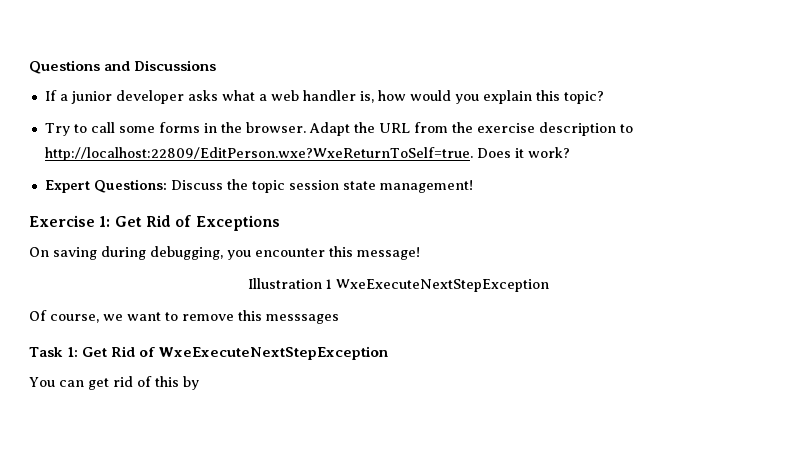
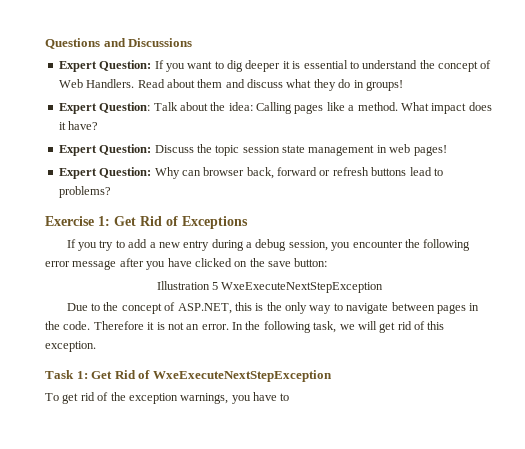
[44,90,604,104] [44,122,633,136] [44,147,570,161] [44,179,167,193] If a junior developer asks what a web handler is, how would you explain this topic? // Try to call some forms in the browser. Adapt the URL from the exercise description to http://localhost:22809/EditPerson.wxe?WxeReturnToSelf=true. Does it work? // Expert Questions: -> [58,60,492,72] [58,79,403,91] [58,102,492,114] [58,121,99,130] [58,144,152,156] Expert Question: If you want to dig deeper it is essential to understand the concept of Web Handlers. Read about them and discuss what they do in groups! // Expert Question: Talk about the idea: Calling pages like a method. What impact does it have? // Expert Question:
[379,180,473,193] management! -> [308,144,447,156] [58,167,443,179] [58,186,111,198] management in web pages! // Expert Question: Why can browser back, forward or refresh buttons lead to problems?
[29,246,420,260] On saving during debugging, you encounter this message! -> [66,239,471,251] [45,258,328,270] If you try to add a new entry during a debug session, you encounter the following error message after you have clicked on the save button:
[326,279,549,292] [29,310,339,324] 1 WxeExecuteNextStepException // Of course, we want to remove this messsages -> [212,282,384,293] [66,302,480,314] [45,321,445,333] [45,341,96,352] 5 WxeExecuteNextStepException // Due to the concept of ASP.NET, this is the only way to navigate between pages in the code. Therefore it is not an error. In the following task, we will get rid of this exception.
[29,376,199,390] You can get rid of this by -> [45,392,290,404] To get rid of the exception warnings, you have to

